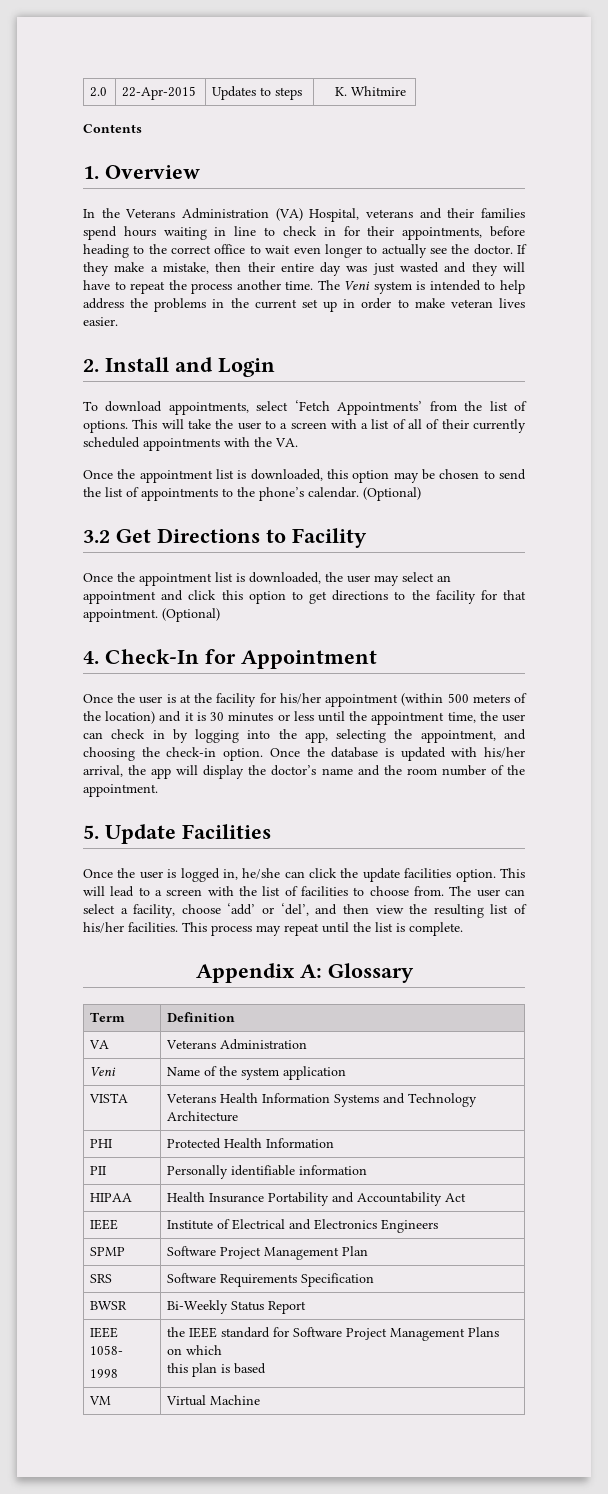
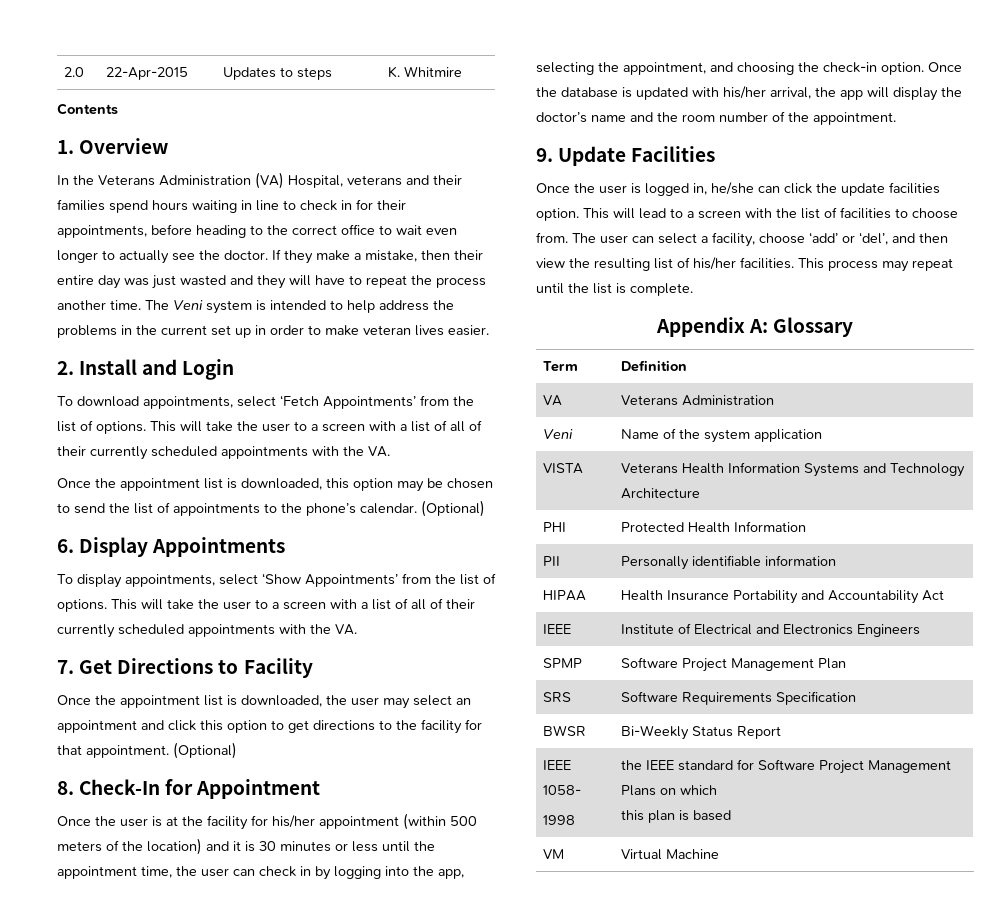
[83,530,110,543] 3.2 -> [57,537,286,557] [57,573,496,588] [57,598,475,612] [57,624,357,638] [57,660,74,674] 6. Display Appointments // To display appointments, select ‘Show Appointments’ from the list of options. This will take the user to a screen with a list of all of their currently scheduled appointments with the VA. // 7.
[83,651,99,664] 4. -> [57,781,74,795] 8.
[83,825,99,839] 5. -> [536,148,553,162] 9.

